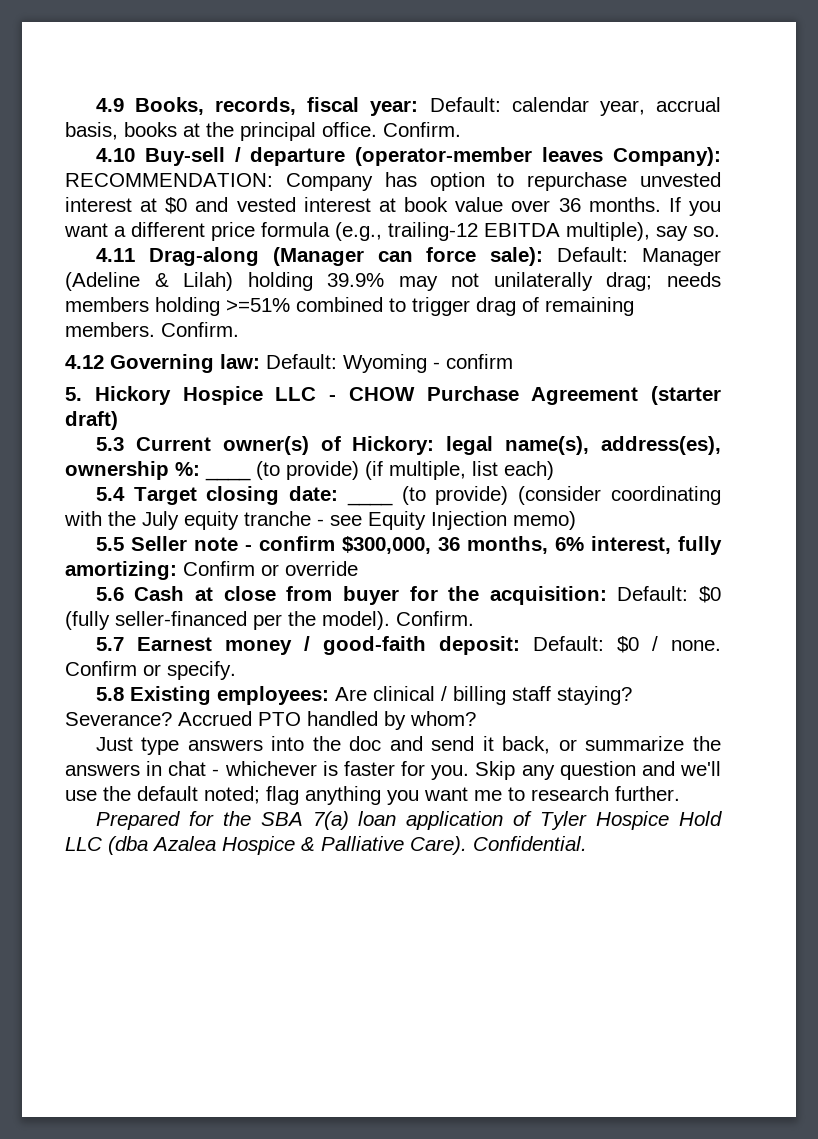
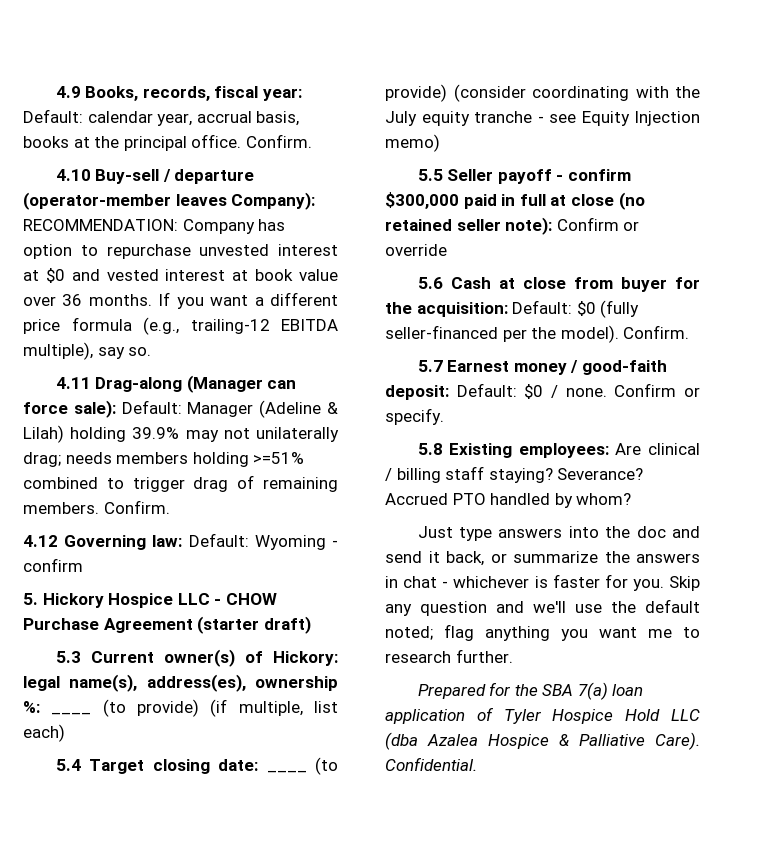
[193,536,723,555] [65,561,177,580] note - confirm $300,000, 36 months, 6% interest, fully amortizing: -> [497,169,631,184] [385,192,645,210] [385,217,553,235] payoff - confirm $300,000 paid in full at close (no retained seller note):

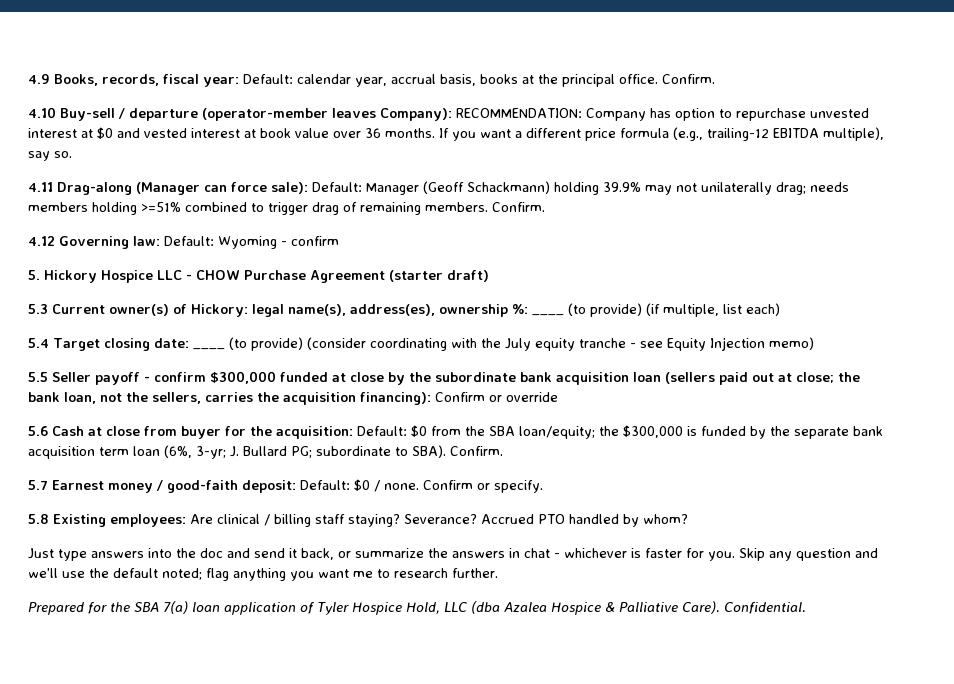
[259,400,339,418] [23,425,64,443] (Adeline & Lilah) -> [423,181,550,194] (Geoff Schackmann)
[463,192,645,210] [385,217,553,235] paid in full at close (no retained seller note): -> [280,372,860,385] [28,392,431,405] funded at close by the subordinate bank acquisition loan (sellers paid out at close; the bank loan, not the sellers, carries the acquisition financing):
[600,300,640,318] [385,325,619,343] (fully seller-financed per the model). -> [431,425,883,439] [28,445,446,459] from the SBA loan/equity; the $300,000 is funded by the separate bank acquisition term loan (6%, 3-yr; J. Bullard PG; subordinate to SBA).
[625,709,661,721] Hold -> [406,602,440,614] Hold,

